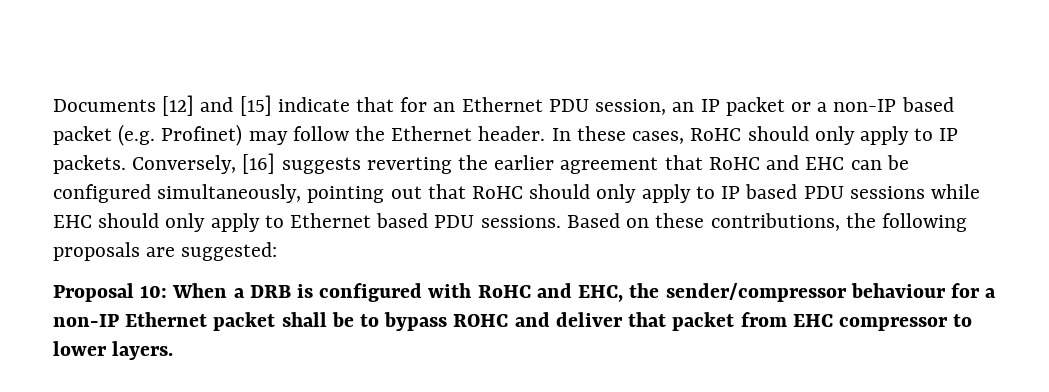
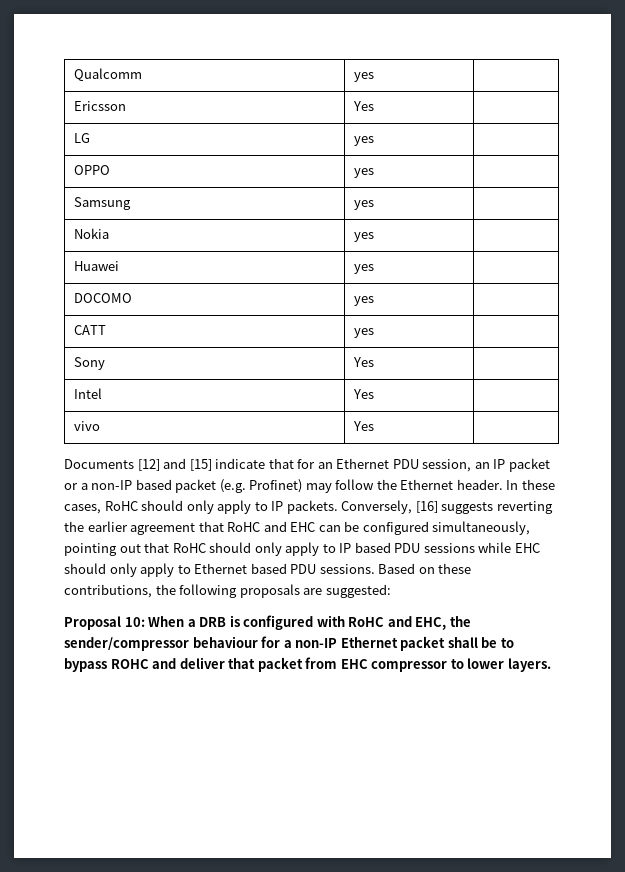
(53, 105) none -> [74,68,143,82] [354,72,375,82] [74,101,127,111] [353,101,375,111] [74,133,91,143] [354,136,375,146] [74,165,111,175] [354,168,375,178] [74,197,132,210] [354,200,375,210] [74,228,110,239] [354,232,375,242] [74,261,120,271] [354,264,375,274] [74,293,133,303] [354,296,375,306] [74,325,107,335] [354,328,375,338] [74,357,106,370] [353,357,375,367] [74,388,103,399] [353,389,375,399] [74,421,101,431] [353,421,375,431] Qualcomm | yes | // Ericsson | Yes | // LG | yes | // OPPO | yes | // Samsung | yes | // Nokia | yes | // Huawei | yes | // DOCOMO | yes | // CATT | yes | // Sony | Yes | // Intel | Yes | // vivo | Yes | //

